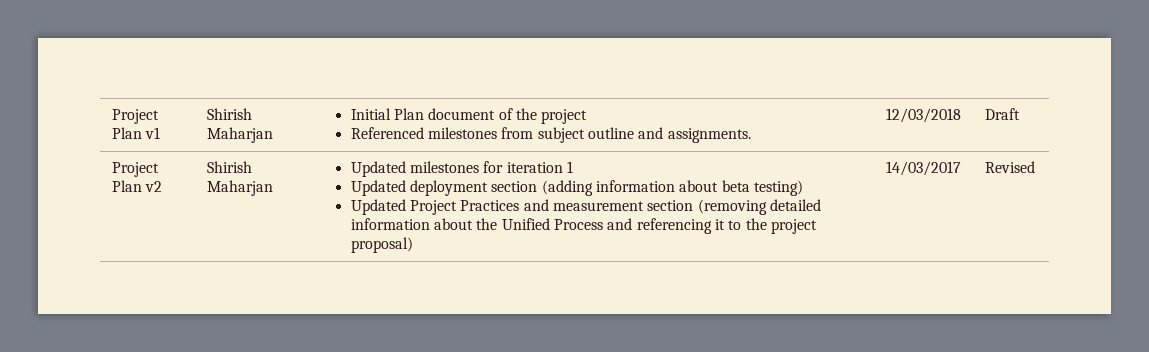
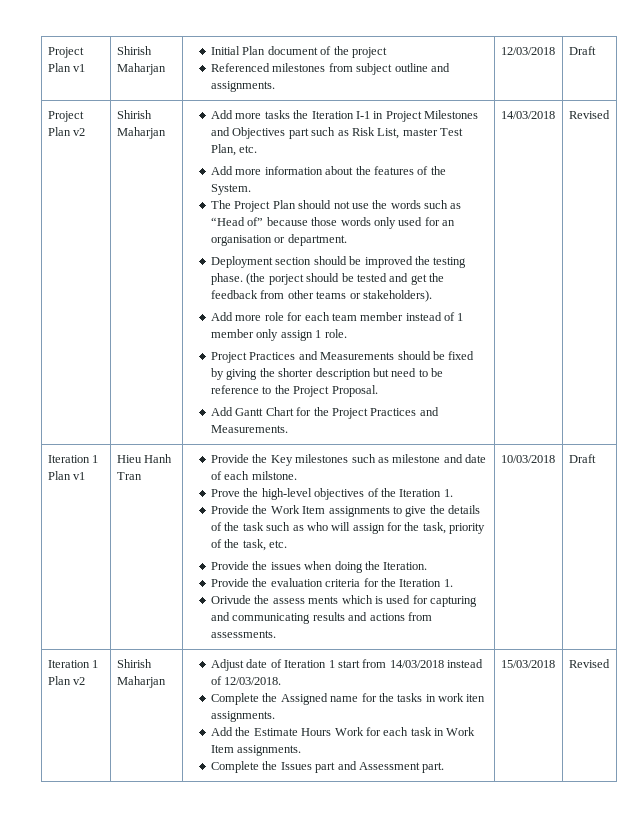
[350,161,574,177] [350,180,804,196] [350,199,822,215] [350,218,817,234] [350,237,413,253] [885,161,961,176] Updated milestones for iteration 1 // Updated deployment section (adding information about beta testing) // Updated Project Practices and measurement section (removing detailed information about the Unified Process and referencing it to the project proposal) | 14/03/2017 -> [211,110,479,122] [211,127,464,139] [211,144,258,156] [211,166,446,175] [211,184,252,195] [211,200,462,212] [211,217,456,229] [211,234,347,246] [211,256,467,268] [211,273,445,285] [211,290,432,302] [211,312,464,321] [211,329,347,341] [211,351,475,363] [211,368,444,380] [211,385,378,397] [211,407,439,419] [211,425,289,433] [500,111,555,119] [568,110,610,119] [47,455,98,463] [47,471,85,480] [116,454,172,463] [116,472,142,480] [211,454,487,466] [211,471,297,480] [211,488,453,500] [211,505,481,517] [211,522,486,534] [211,539,288,551] [211,561,428,573] [211,578,453,587] [211,595,478,607] [211,612,432,624] [211,630,277,638] [500,455,555,463] [568,454,596,463] [47,660,98,668] [47,676,85,685] [116,659,152,668] [116,676,166,688] [211,659,484,671] [211,676,282,685] [211,693,486,705] [211,711,276,722] [211,727,476,736] [211,745,302,756] [211,761,445,773] [500,660,555,668] Add more tasks the Iteration I-1 in Project Milestones and Objectives part such as Risk List, master Test Plan, etc. // Add more information about the features of the System. // The Project Plan should not use the words such as “Head of” because those words only used for an organisation or department. // Deployment section should be improved the testing phase. (the porject should be tested and get the feedback from other teams or stakeholders). // Add more role for each team member instead of 1 member only assign 1 role. // Project Practices and Measurements should be fixed by giving the shorter description but need to be reference to the Project Proposal. // Add Gantt Chart for the Project Practices and Measurements. | 14/03/2018 | Revised // Iteration 1 Plan v1 | Hieu Hanh Tran | Provide the Key milestones such as milestone and date of each milstone. // Prove the high-level objectives of the Iteration 1. // Provide the Work Item assignments to give the details of the task such as who will assign for the task, priority of the task, etc. // Provide the issues when doing the Iteration. // Provide the evaluation criteria for the Iteration 1. // Orivude the assess ments which is used for capturing and communicating results and actions from assessments. | 10/03/2018 | Draft // Iteration 1 Plan v2 | Shirish Maharjan | Adjust date of Iteration 1 start from 14/03/2018 instead of 12/03/2018. // Complete the Assigned name for the tasks in work iten assignments. // Add the Estimate Hours Work for each task in Work Item assignments. // Complete the Issues part and Assessment part. | 15/03/2018

